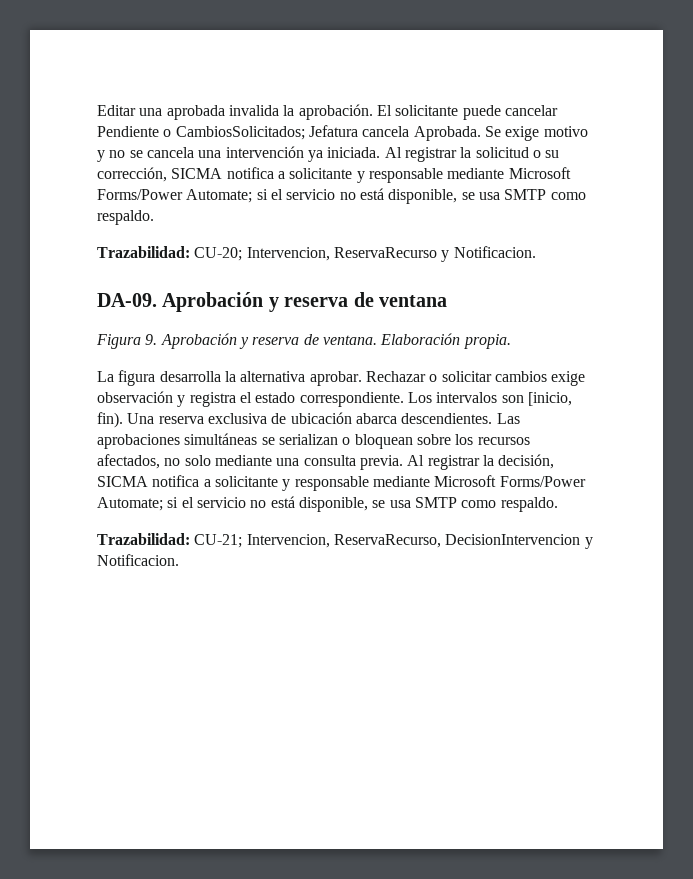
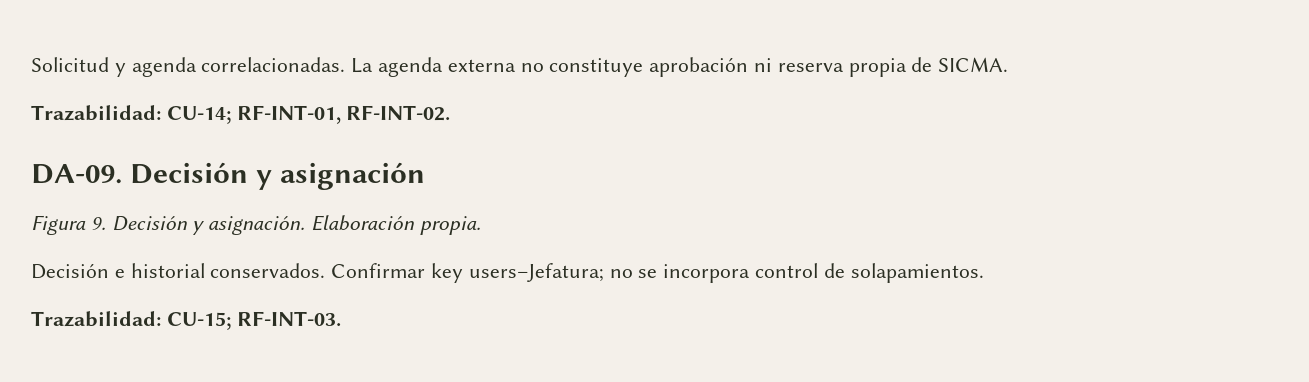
[97,104,558,120] [97,125,588,141] [97,146,560,162] [97,167,571,183] [97,188,586,204] [97,210,154,225] [97,246,536,262] [97,292,447,312] [96,333,511,349] [97,370,586,386] [97,391,572,407] [97,412,520,428] [97,433,530,449] [97,454,555,470] [97,475,586,491] [97,496,558,512] [97,533,593,549] [97,554,179,566] Editar una aprobada invalida la aprobación. El solicitante puede cancelar Pendiente o CambiosSolicitados; Jefatura cancela Aprobada. Se exige motivo y no se cancela una intervención ya iniciada. Al registrar la solicitud o su corrección, SICMA notifica a solicitante y responsable mediante Microsoft Forms/Power Automate; si el servicio no está disponible, se usa SMTP como respaldo. // Trazabilidad: CU-20; Intervencion, ReservaRecurso y Notificacion. // DA-09. Aprobación y reserva de ventana // Figura 9. Aprobación y reserva de ventana. Elaboración propia. // La figura desarrolla la alternativa aprobar. Rechazar o solicitar cambios exige observación y registra el estado correspondiente. Los intervalos son [inicio, fin). Una reserva exclusiva de ubicación abarca descendientes. Las aprobaciones simultáneas se serializan o bloquean sobre los recursos afectados, no solo mediante una consulta previa. Al registrar la decisión, SICMA notifica a solicitante y responsable mediante Microsoft Forms/Power Automate; si el servicio no está disponible, se usa SMTP como respaldo. // Trazabilidad: CU-21; Intervencion, ReservaRecurso, DecisionIntervencion y Notificacion. -> [31,57,1009,77] [31,105,451,124] [31,162,426,190] [31,215,481,235] [31,263,984,283] [31,311,341,330] Solicitud y agenda correlacionadas. La agenda externa no constituye aprobación ni reserva propia de SICMA. // Trazabilidad: CU-14; RF-INT-01, RF-INT-02. // DA-09. Decisión y asignación // Figura 9. Decisión y asignación. Elaboración propia. // Decisión e historial conservados. Confirmar key users–Jefatura; no se incorpora control de solapamientos. // Trazabilidad: CU-15; RF-INT-03.

